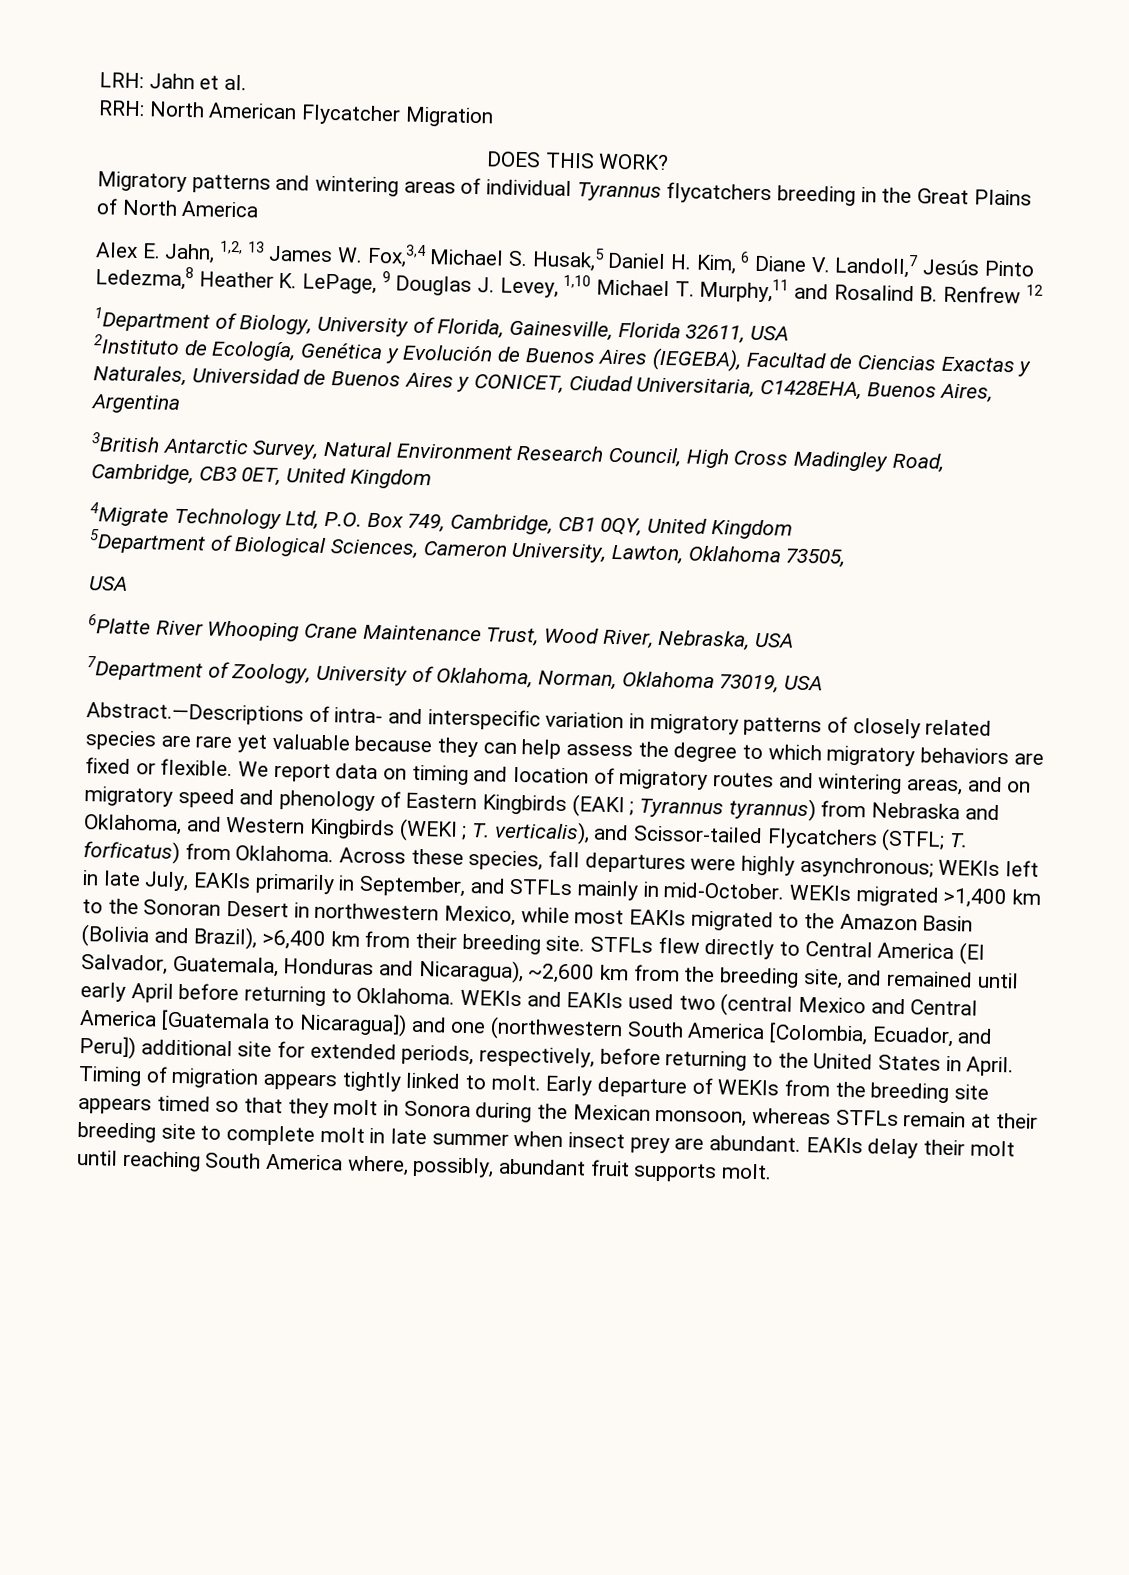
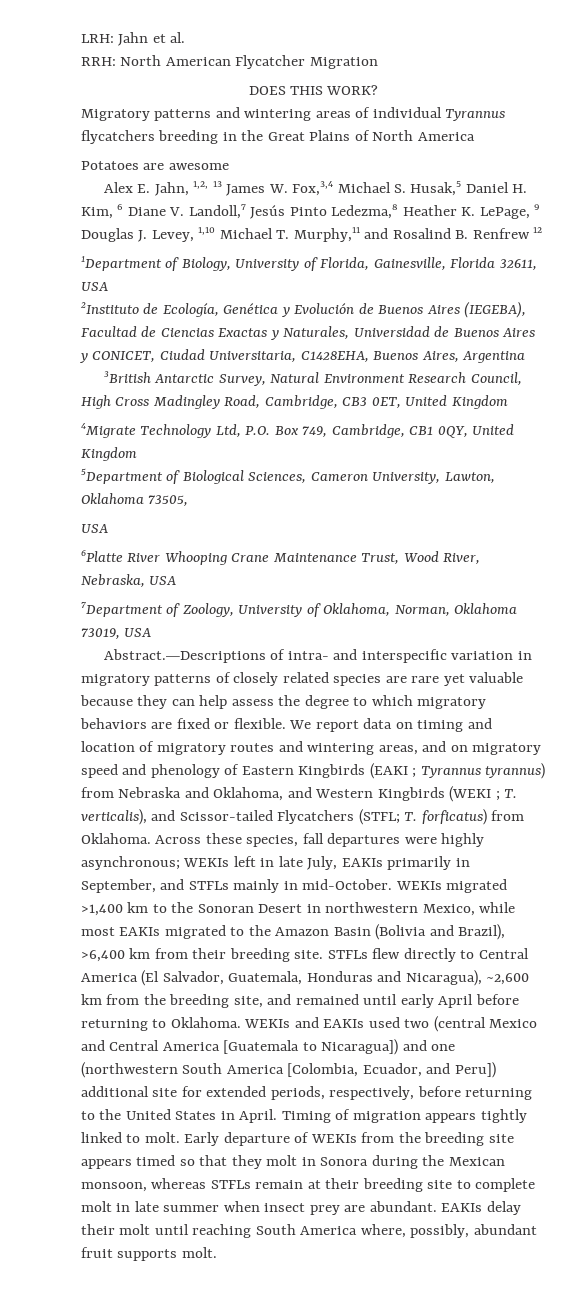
(260, 209) none -> [81,161,229,170] // Potatoes are awesome

